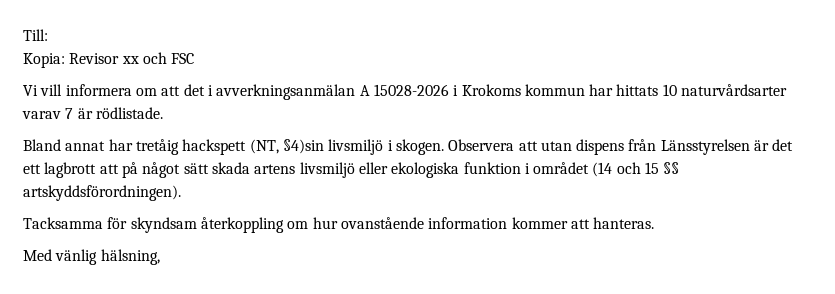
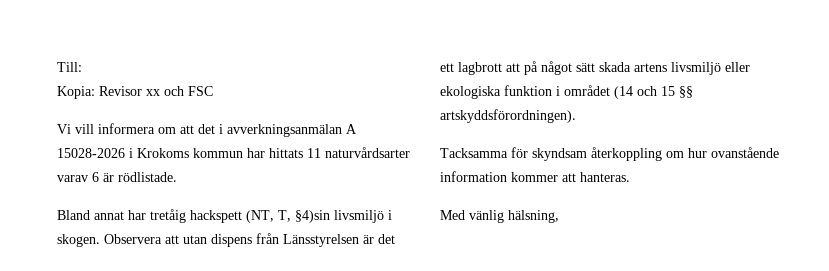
[662,84,677,96] 10 -> [307,148,321,158] 11
[65,108,74,119] 7 -> [92,172,99,182] 6
(279, 146) none -> [278,210,291,222] T,

